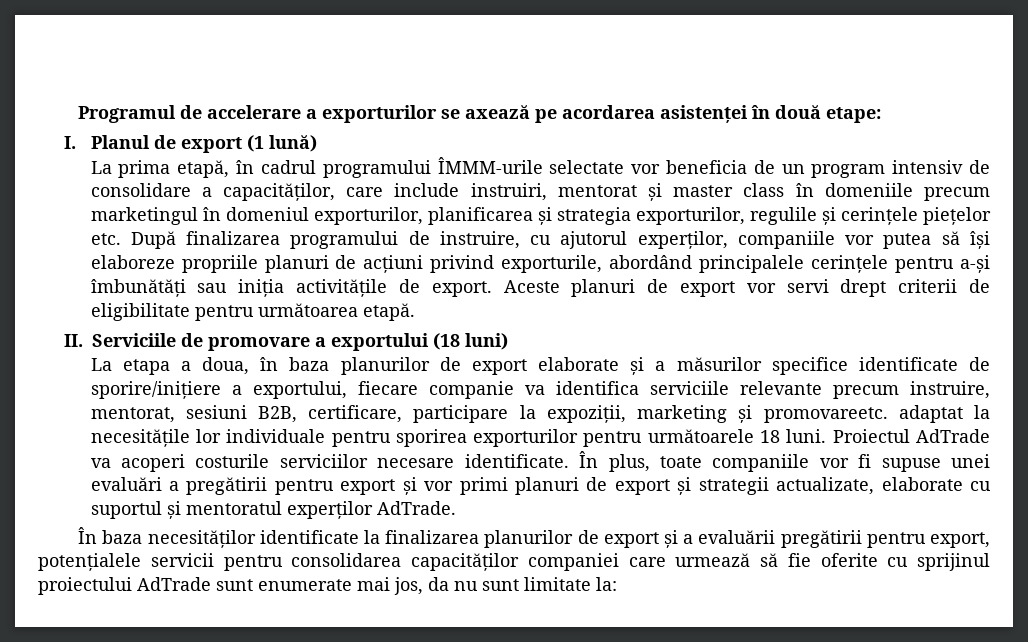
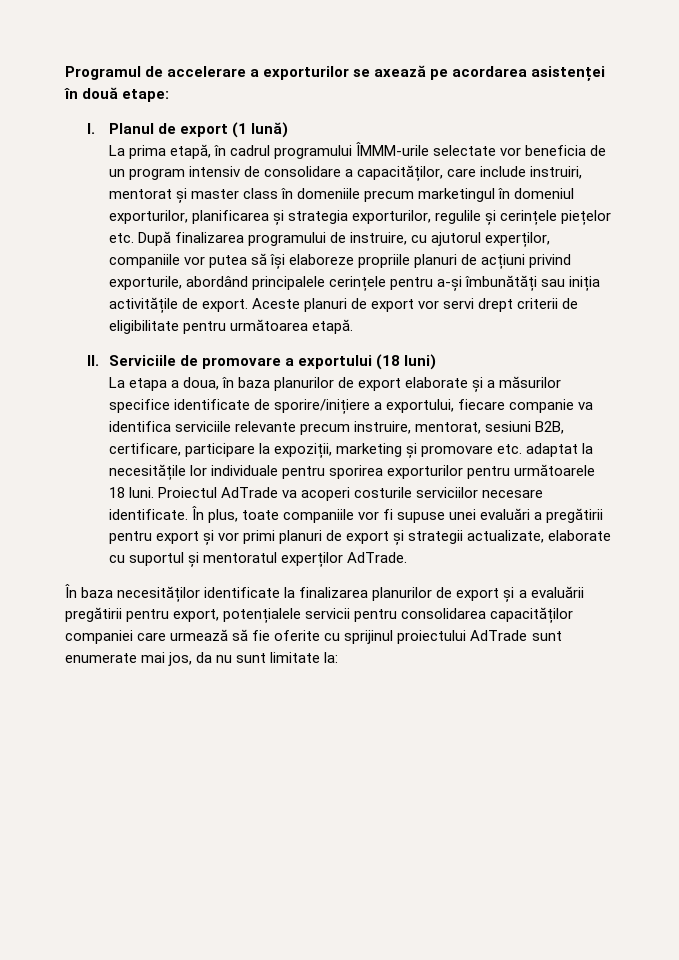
[763,407,888,423] promovareetc. -> [421,444,523,457] promovare etc.

